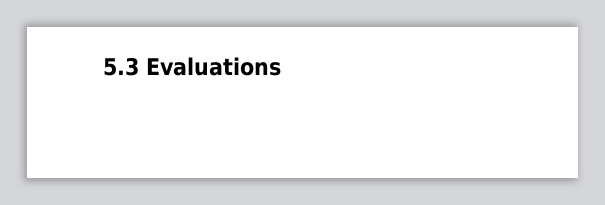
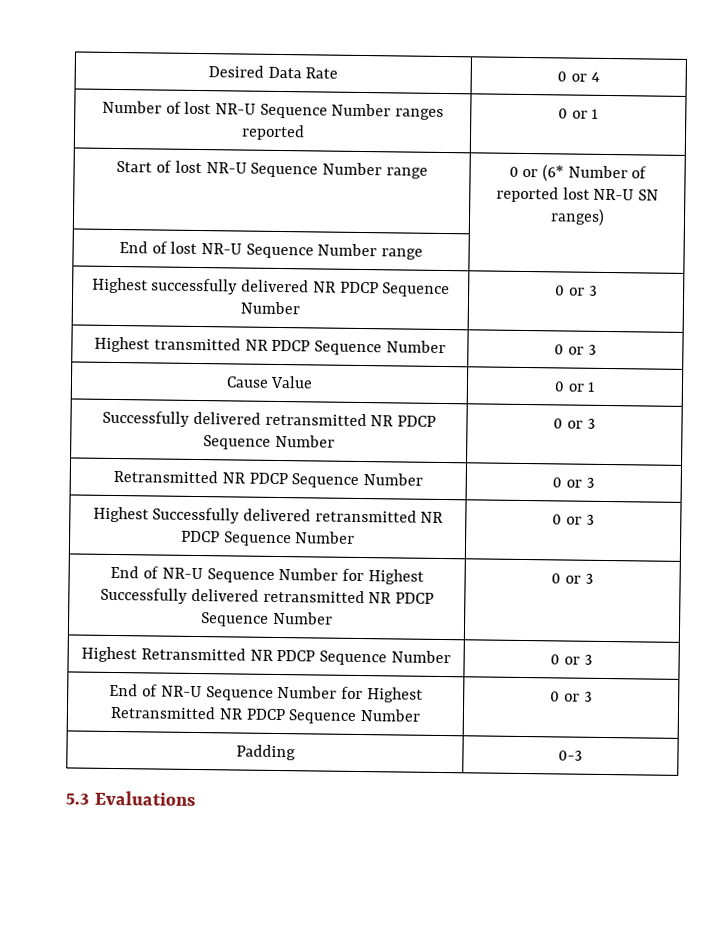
(103, 66) none -> [207,65,339,79] [557,71,600,82] [101,100,445,120] [240,124,305,141] [557,108,600,119] [116,160,428,179] [508,164,648,182] [495,186,660,203] [549,208,605,226] [118,241,424,260] [91,277,451,298] [240,301,300,315] [555,285,598,296] [94,336,446,356] [554,344,597,355] [225,375,314,389] [553,381,597,392] [102,410,436,427] [203,434,335,450] [553,418,596,429] [113,469,423,488] [552,477,595,488] [92,506,444,524] [180,530,356,547] [552,514,595,525] [110,565,424,585] [100,587,434,604] [201,611,333,627] [551,573,594,584] [81,646,451,666] [550,654,593,665] [109,683,423,703] [110,705,421,724] [550,691,593,702] [235,744,296,761] [558,750,583,761] Desired Data Rate | 0 or 4 // Number of lost NR-U Sequence Number ranges reported | 0 or 1 // Start of lost NR-U Sequence Number range | 0 or (6* Number of reported lost NR-U SN ranges) // End of lost NR-U Sequence Number range | // Highest successfully delivered NR PDCP Sequence Number | 0 or 3 // Highest transmitted NR PDCP Sequence Number | 0 or 3 // Cause Value | 0 or 1 // Successfully delivered retransmitted NR PDCP Sequence Number | 0 or 3 // Retransmitted NR PDCP Sequence Number | 0 or 3 // Highest Successfully delivered retransmitted NR PDCP Sequence Number | 0 or 3 // End of NR-U Sequence Number for Highest Successfully delivered retransmitted NR PDCP Sequence Number | 0 or 3 // Highest Retransmitted NR PDCP Sequence Number | 0 or 3 // End of NR-U Sequence Number for Highest Retransmitted NR PDCP Sequence Number | 0 or 3 // Padding | 0-3 //

